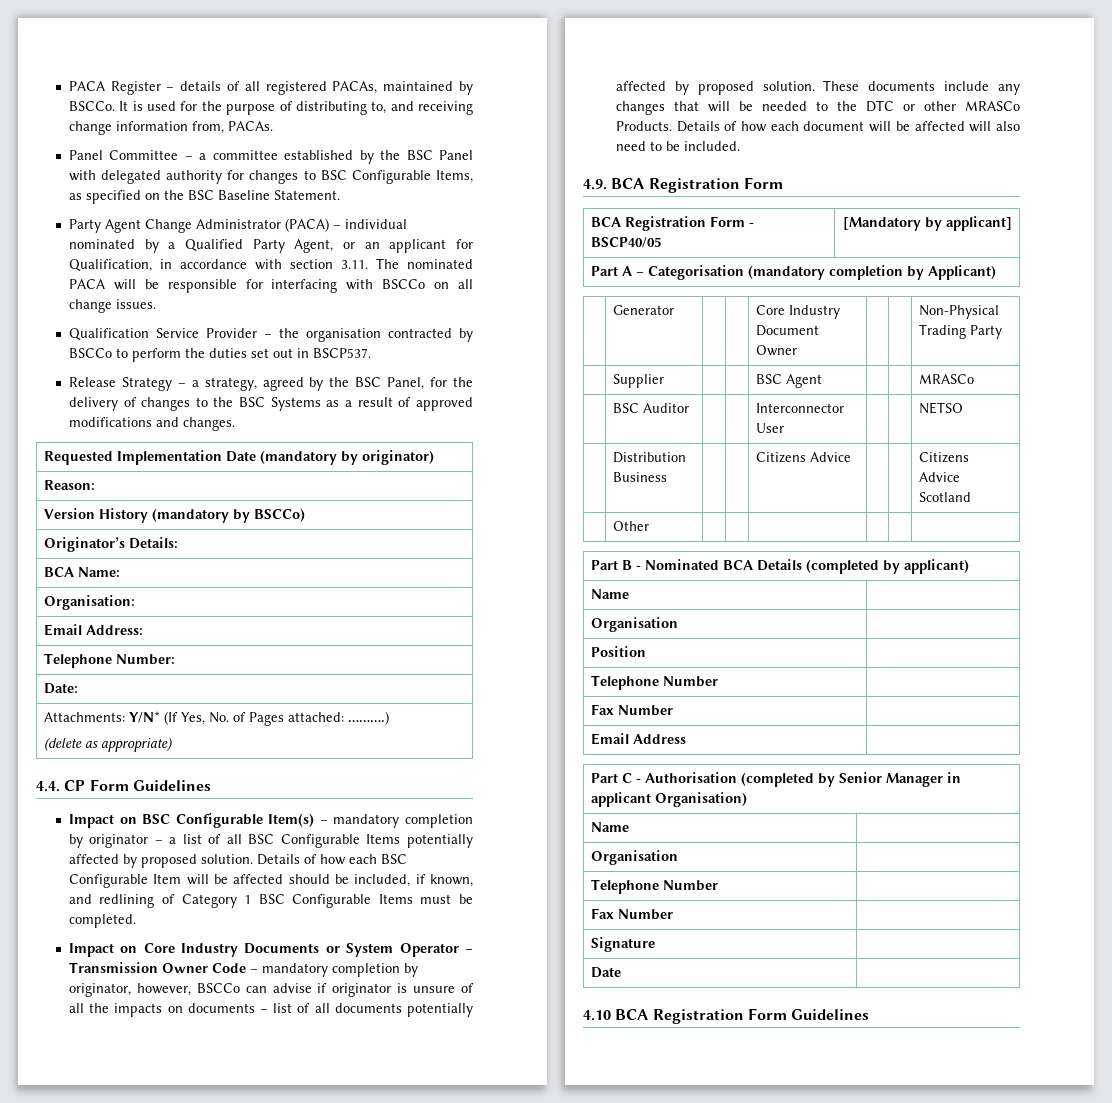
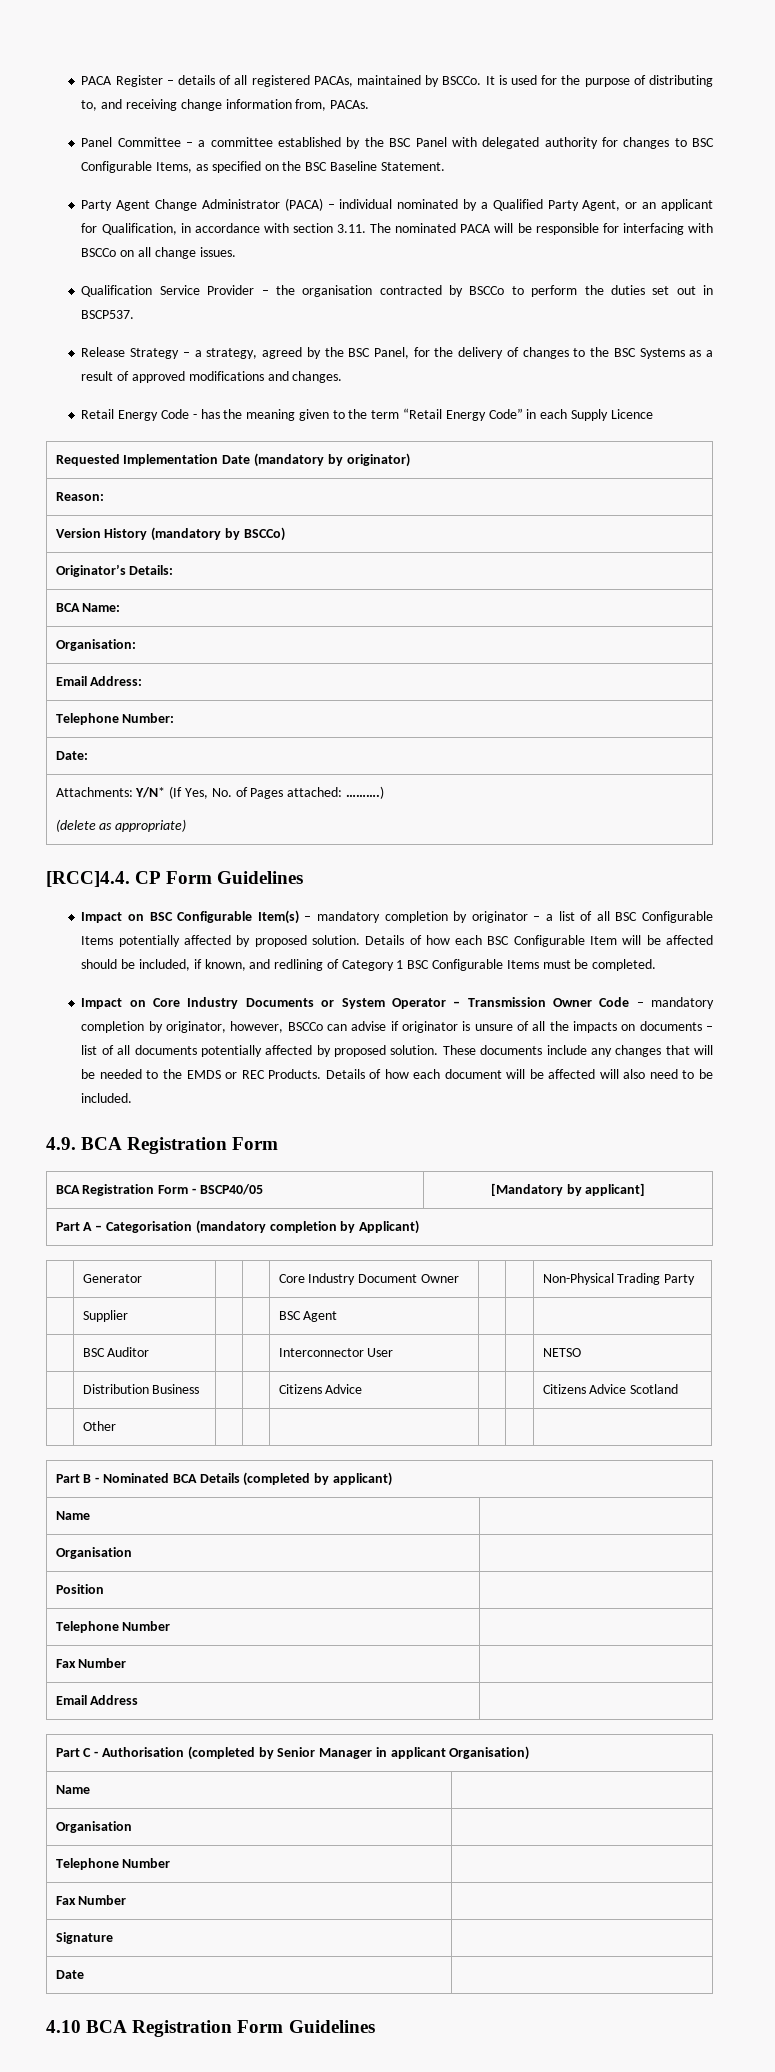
(235, 424) none -> [81,408,653,421] // Retail Energy Code - has the meaning given to the term “Retail Energy Code” in each Supply Licence
[36,781,60,792] 4.4. -> [46,871,130,887] [RCC]4.4.
[865,100,1020,112] DTC or other MRASCo -> [186,1070,265,1079] EMDS or REC
[918,374,974,384] MRASCo -> (338, 1316) none

